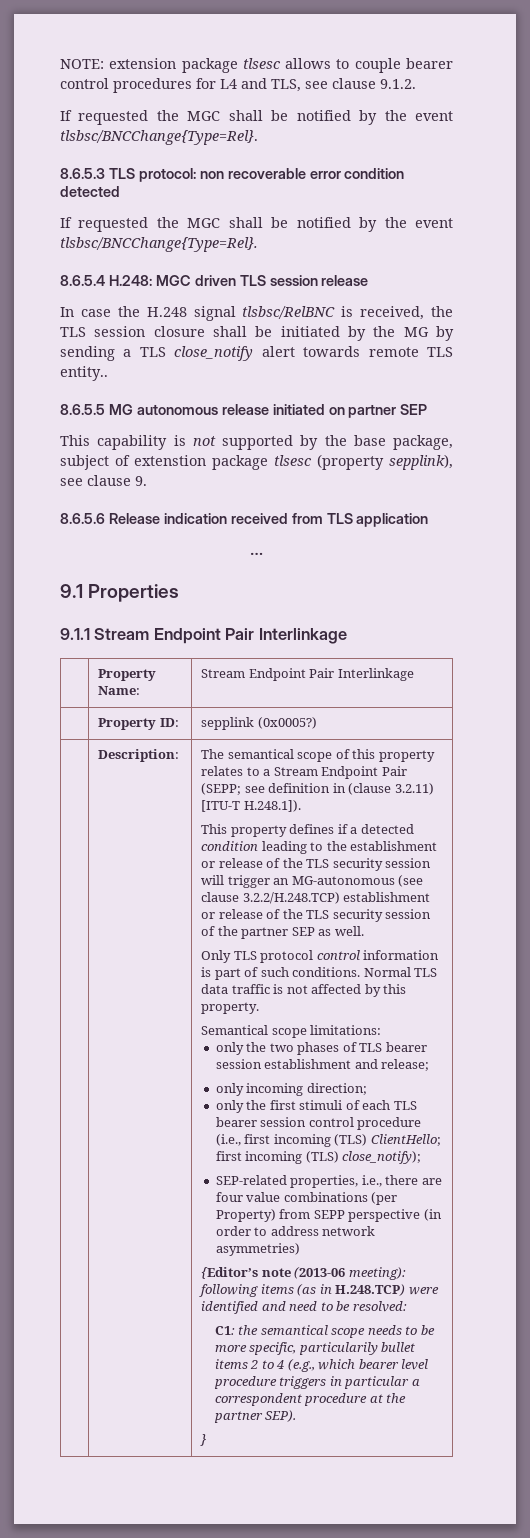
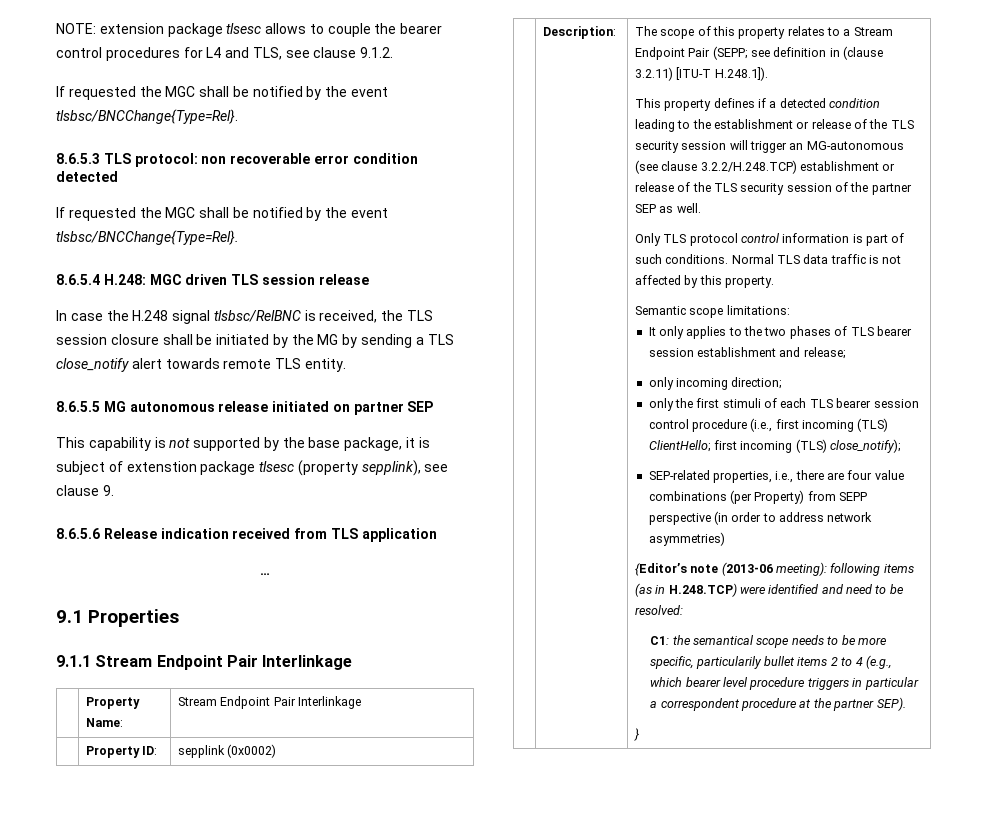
(401, 65) none -> [374,23,397,34] the
[60,366,108,381] entity.. -> [304,358,346,372] entity.
(453, 442) none -> [406,437,430,448] it is
[257,717,317,729] (0x0005?) -> [227,744,277,758] (0x0002)
[227,749,294,759] semantical -> (657, 31) none
[201,1025,269,1035] Semantical -> [634,306,686,315] Semantic
[215,1042,244,1055] only -> [648,326,742,339] It only applies to

